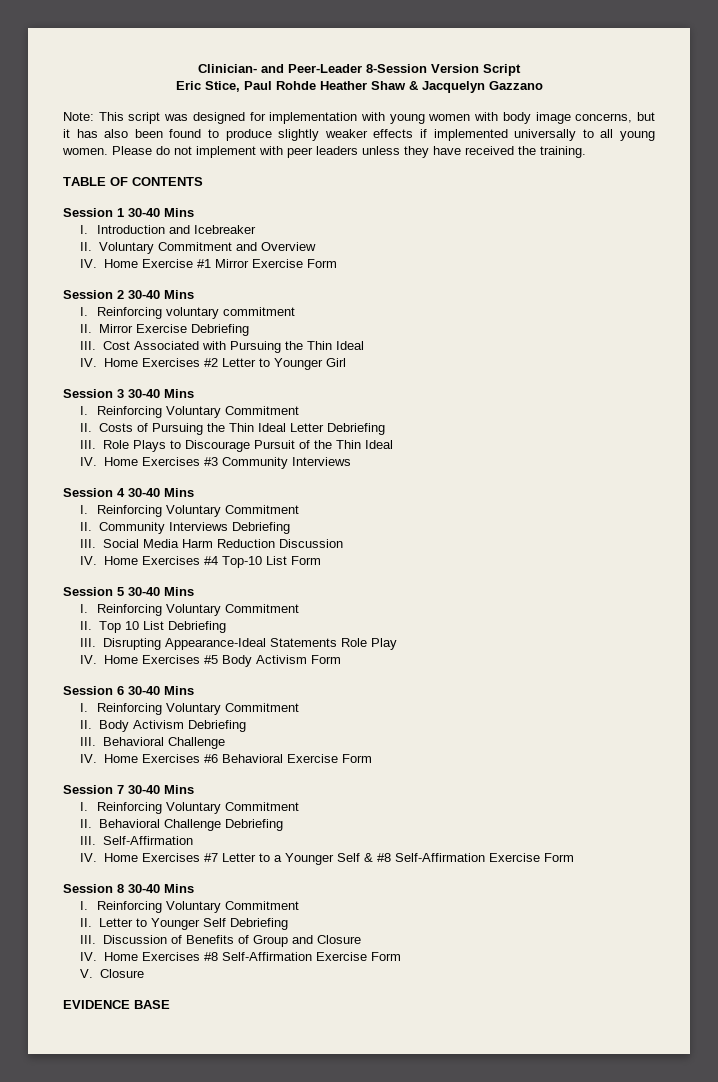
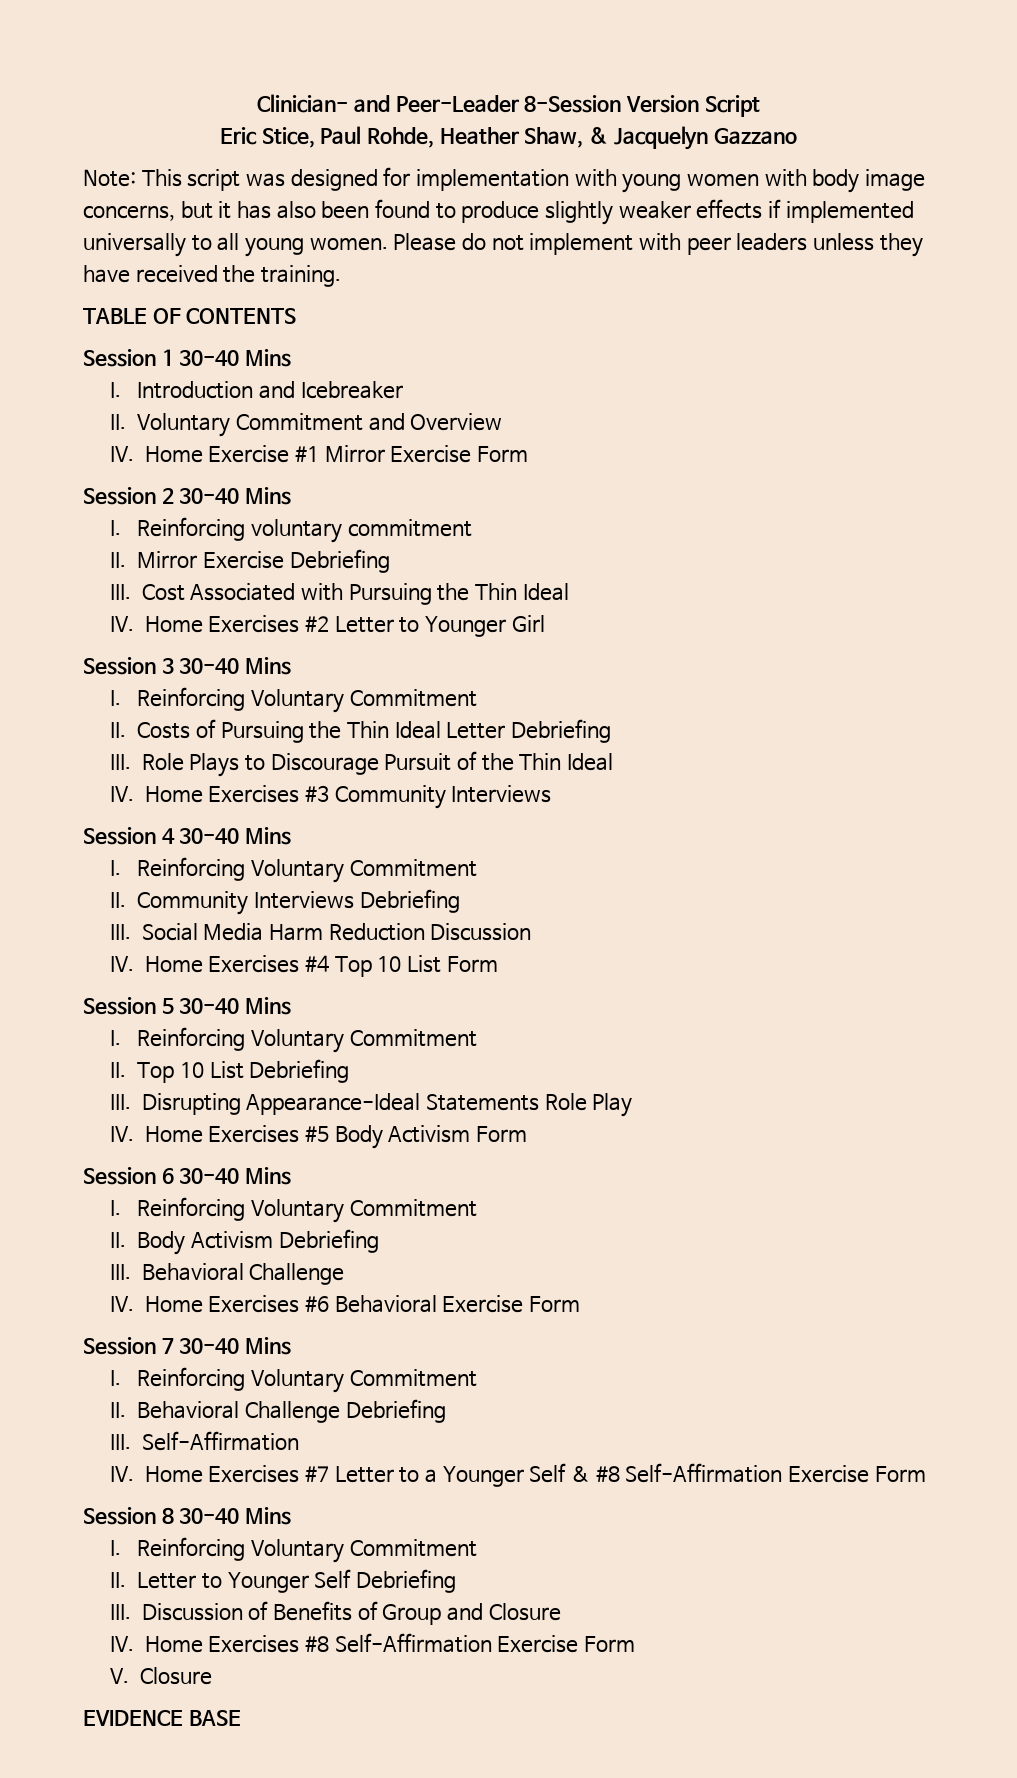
[275,81,406,90] Rohde Heather Shaw -> [366,127,584,148] Rohde, Heather Shaw,
[221,556,262,568] Top-10 -> [334,956,402,977] Top 10

